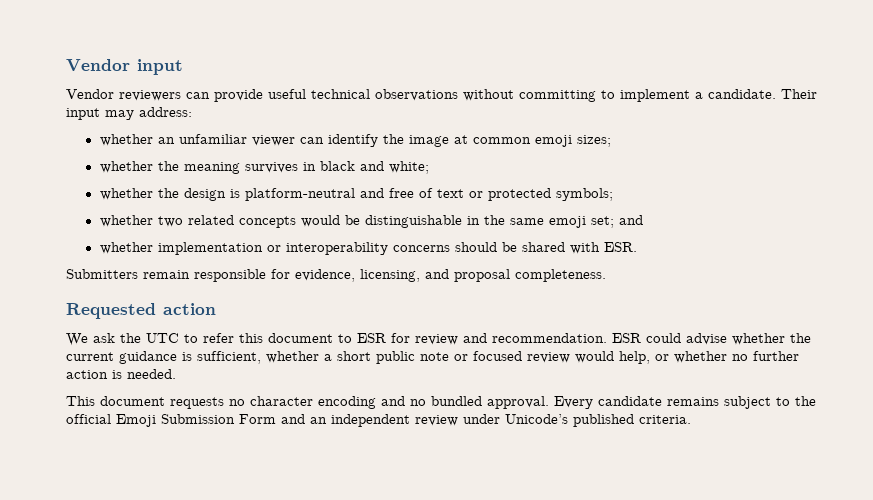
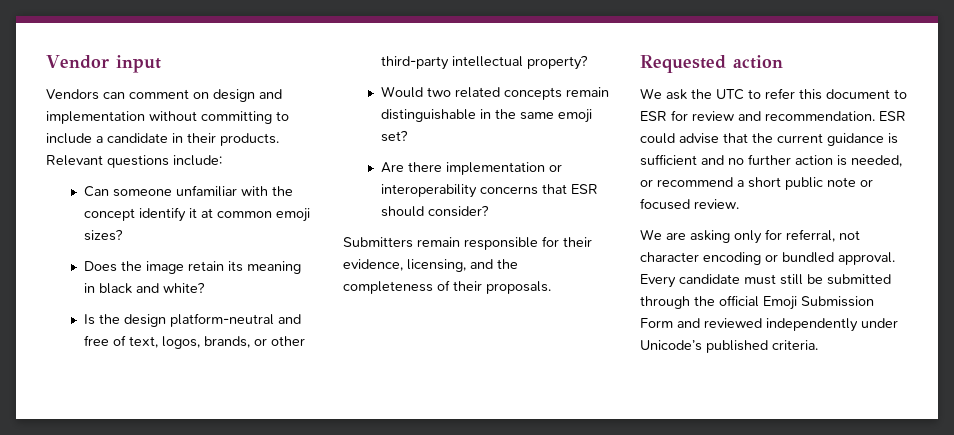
[66,89,817,102] [66,107,192,120] [99,134,611,147] [99,161,298,174] Vendor reviewers can provide useful technical observations without committing to implement a candidate. Their input may address: // whether an unfamiliar viewer can identify the image at common emoji sizes; // whether the meaning survives -> [46,89,282,102] [46,111,289,124] [46,133,279,146] [46,155,222,168] [84,185,294,197] [84,207,311,222] [84,229,124,241] [84,261,302,274] Vendors can comment on design and implementation without committing to include a candidate in their products. Relevant questions include: // Can someone unfamiliar with the concept identify it at common emoji sizes? // Does the image retain its meaning
[388,161,429,174] [99,188,153,200] white; // whether -> [163,282,206,293] [84,314,96,325] white? // Is
[229,189,240,198] is -> (167, 320) none
[436,188,613,201] [99,215,153,227] text or protected symbols; // whether -> [129,336,306,349] [381,55,589,70] [381,86,424,98] text, logos, brands, or other third-party intellectual property? // Would
[300,215,360,227] would be -> [566,87,610,97] remain
[590,215,643,228] [99,242,153,254] set; and // whether -> [381,130,409,142] [381,162,443,173] set? // Are there
[454,242,637,254] should be shared with ESR. -> [542,184,599,194] [381,205,490,217] that ESR should consider?
(290, 274) none -> [563,237,592,247] their
[454,269,606,282] proposal completeness. -> [497,259,518,269] [343,280,551,294] the completeness of their proposals.
[732,333,785,345] whether -> [723,133,748,143] that
[197,351,319,364] sufficient, whether -> [640,154,902,167] [640,177,733,187] sufficient and no further action is needed, or recommend
[527,351,799,364] [66,369,176,379] [66,396,790,409] review would help, or whether no further action is needed. // This document requests no character encoding and no bundled approval. Every candidate remains subject to -> [694,199,739,209] [640,229,860,244] [640,252,895,265] [640,274,891,288] [640,296,690,309] review. // We are asking only for referral, not character encoding or bundled approval. Every candidate must still be submitted through
[310,414,458,427] an independent review -> [704,318,858,332] reviewed independently

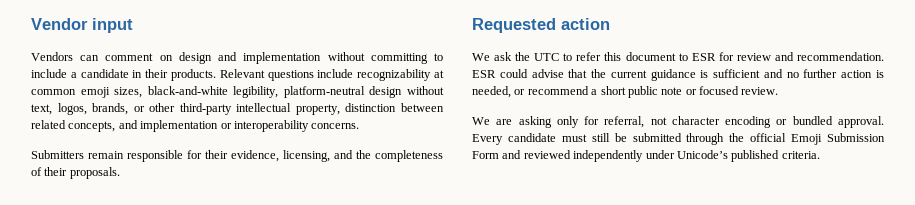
[173,155,222,166] [84,185,294,197] [84,207,311,222] [84,229,124,241] [84,261,302,274] [84,282,206,294] [84,313,302,327] [84,335,127,346] include: // Can someone unfamiliar with the concept identify it at common emoji sizes? // Does the image retain its meaning in black and white? // Is the design platform-neutral and free of -> [317,69,445,81] [31,86,444,98] include recognizability at common emoji sizes, black-and-white legibility, platform-neutral design without
[527,55,589,70] [381,86,610,100] [381,109,593,123] [381,130,409,142] [381,162,563,175] [381,184,599,198] [381,205,490,217] property? // Would two related concepts remain distinguishable in the same emoji set? // Are there implementation or interoperability concerns that ESR should consider? -> [295,103,444,115] [31,120,360,132] property, distinction between related concepts, and implementation or interoperability concerns.

